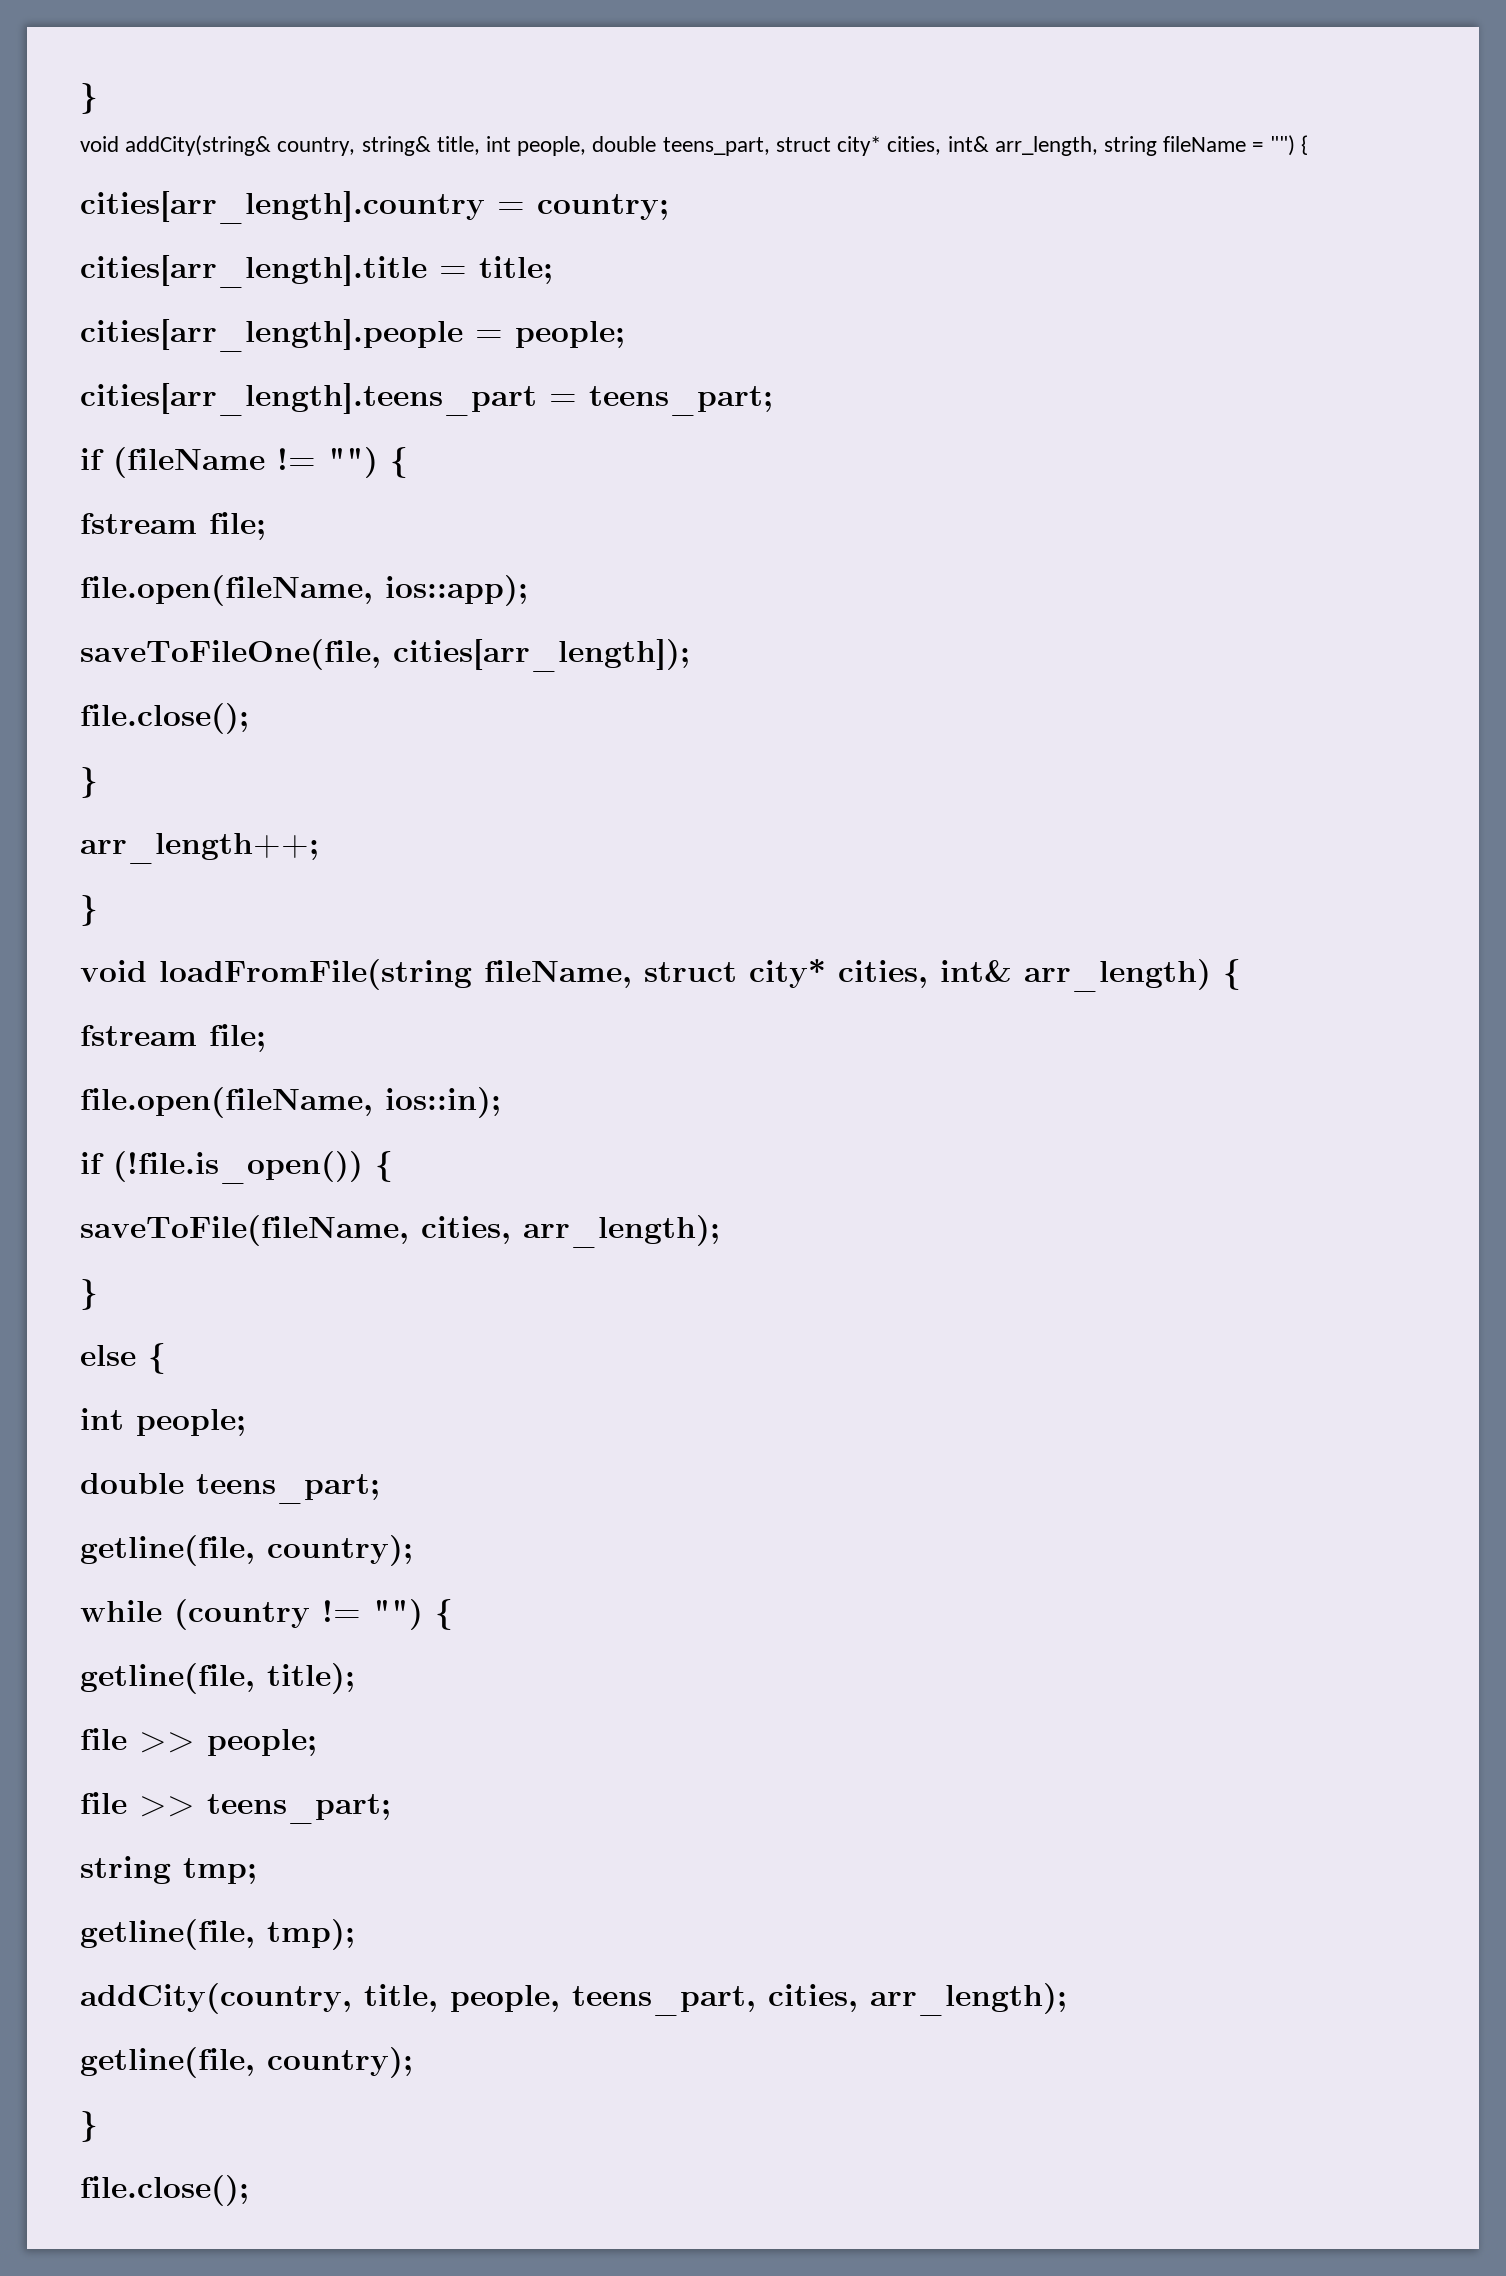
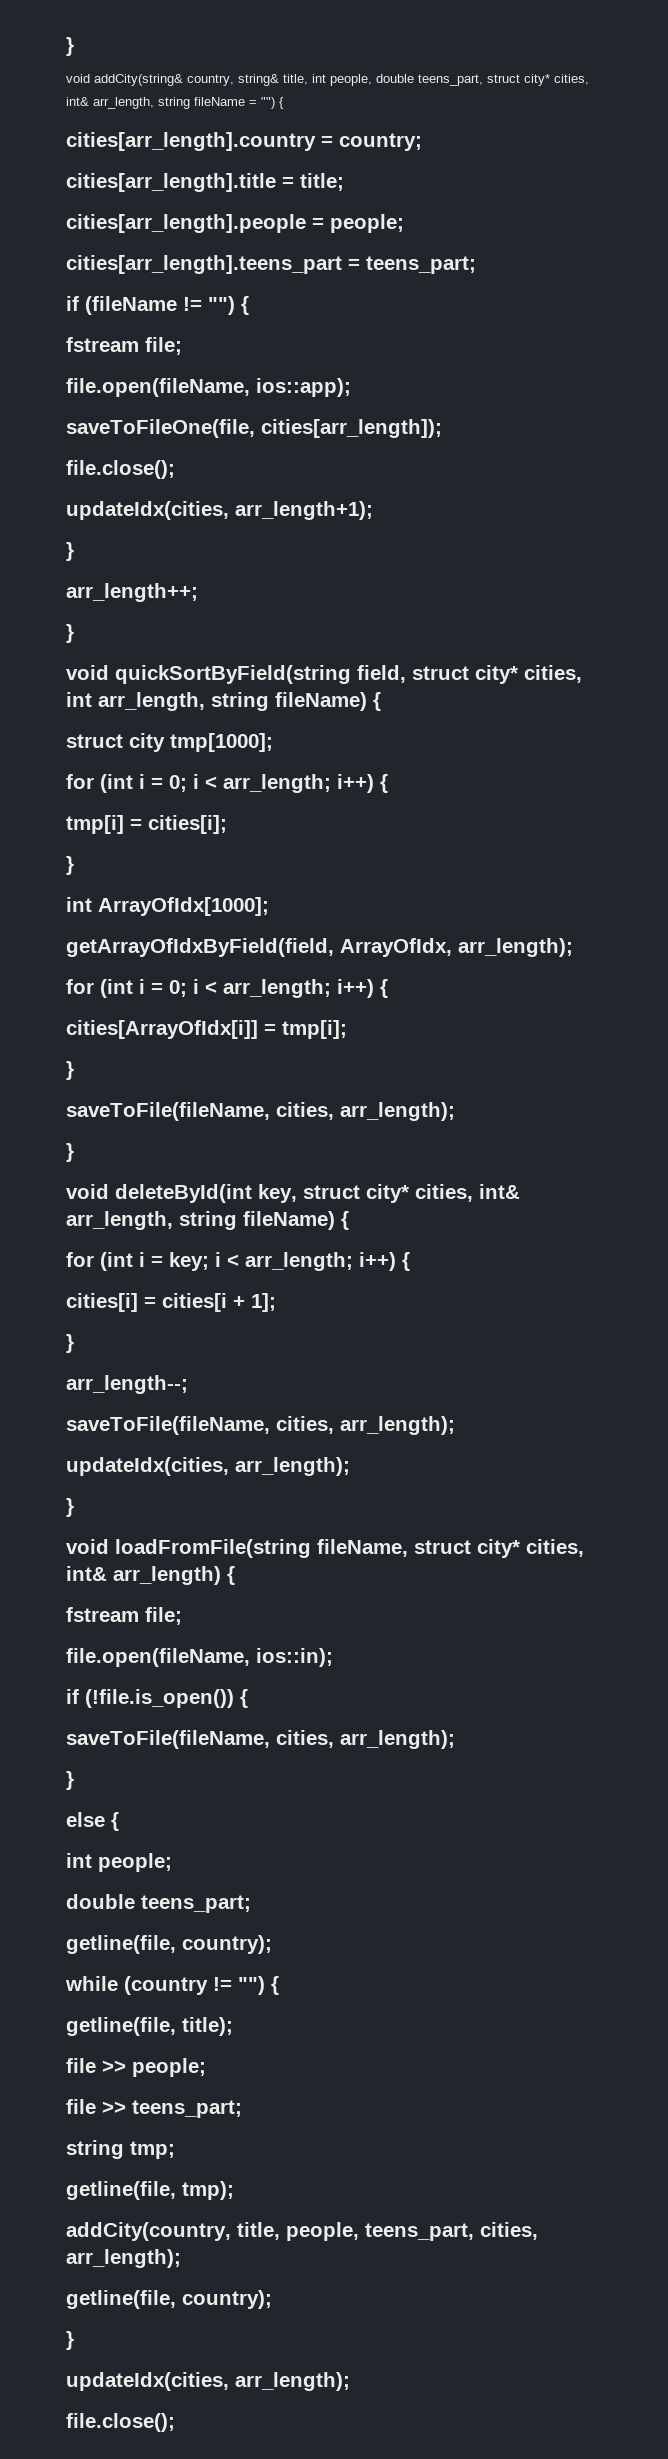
(249, 718) none -> [66,501,373,520] // updateIdx(cities, arr_length+1);
(98, 910) none -> [66,665,582,684] [66,692,381,711] [66,733,273,752] [66,774,388,793] [66,815,227,834] [66,856,74,875] [66,897,269,916] [66,938,573,957] [66,979,388,998] [66,1020,347,1039] [66,1061,74,1080] [66,1102,455,1121] [66,1143,74,1162] [66,1184,520,1203] [66,1211,349,1230] [66,1252,410,1271] [66,1293,276,1312] [66,1334,74,1353] [66,1375,188,1394] [66,1416,455,1435] [66,1457,350,1476] [66,1498,74,1517] // void quickSortByField(string field, struct city* cities, int arr_length, string fileName) { // struct city tmp[1000]; // for (int i = 0; i < arr_length; i++) { // tmp[i] = cities[i]; // } // int ArrayOfIdx[1000]; // getArrayOfIdxByField(field, ArrayOfIdx, arr_length); // for (int i = 0; i < arr_length; i++) { // cities[ArrayOfIdx[i]] = tmp[i]; // } // saveToFile(fileName, cities, arr_length); // } // void deleteById(int key, struct city* cities, int& arr_length, string fileName) { // for (int i = key; i < arr_length; i++) { // cities[i] = cities[i + 1]; // } // arr_length--; // saveToFile(fileName, cities, arr_length); // updateIdx(cities, arr_length); // }
(98, 2126) none -> [66,2372,350,2391] // updateIdx(cities, arr_length);

